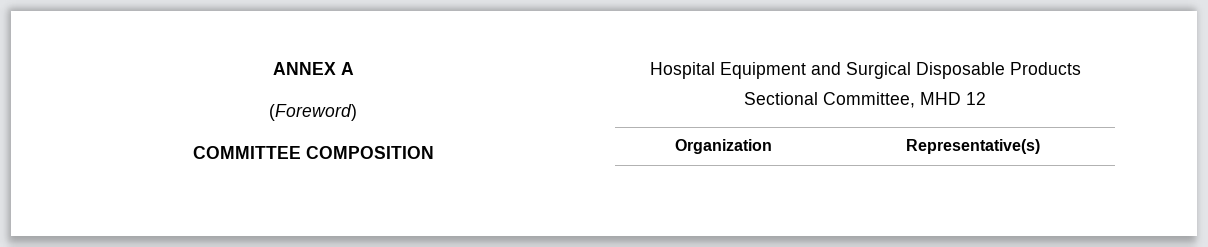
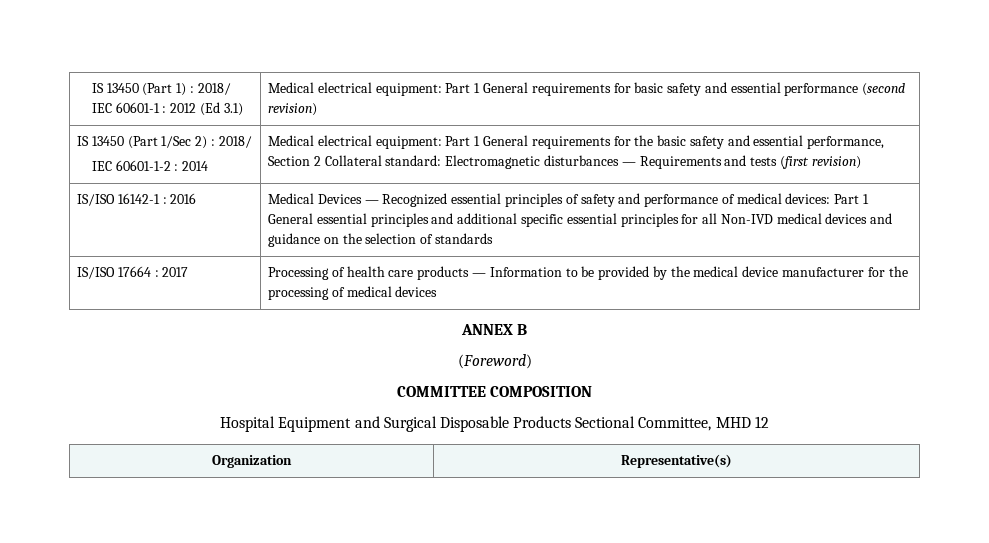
[272,62,354,75] ANNEX A -> [91,83,231,96] [91,102,243,116] [268,82,906,96] [268,103,318,116] [77,136,252,149] [91,160,209,171] [268,135,885,149] [268,155,861,169] [77,193,197,206] [268,193,869,207] [268,213,893,227] [268,233,493,247] [77,266,189,279] [268,266,908,280] [268,286,438,300] [460,324,528,335] IS 13450 (Part 1) : 2018/ IEC 60601-1 : 2012 (Ed 3.1) | Medical electrical equipment: Part 1 General requirements for basic safety and essential performance (second revision) // IS 13450 (Part 1/Sec 2) : 2018/ // IEC 60601-1-2 : 2014 | Medical electrical equipment: Part 1 General requirements for the basic safety and essential performance, Section 2 Collateral standard: Electromagnetic disturbances — Requirements and tests (first revision) // IS/ISO 16142-1 : 2016 | Medical Devices — Recognized essential principles of safety and performance of medical devices: Part 1 General essential principles and additional specific essential principles for all Non-IVD medical devices and guidance on the selection of standards // IS/ISO 17664 : 2017 | Processing of health care products — Information to be provided by the medical device manufacturer for the processing of medical devices // ANNEX B

